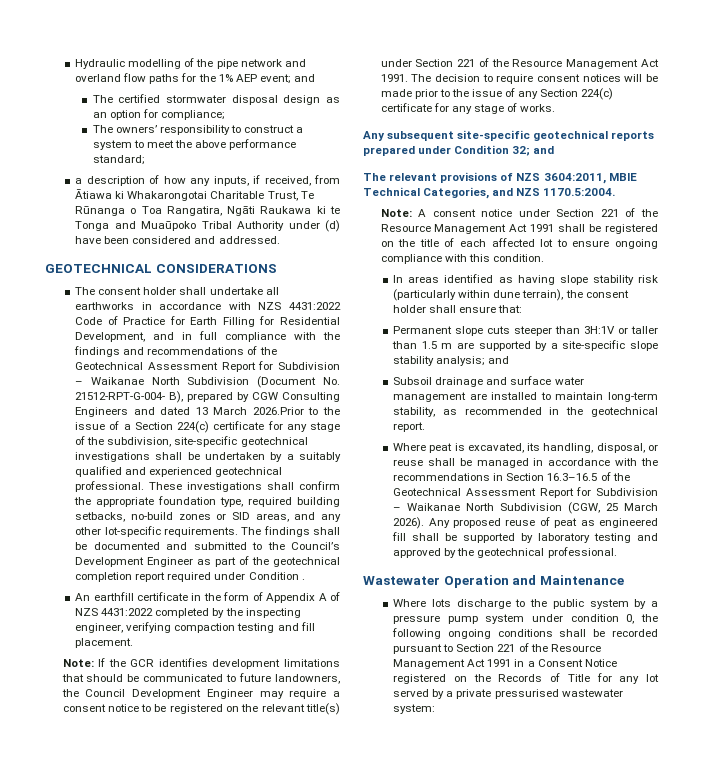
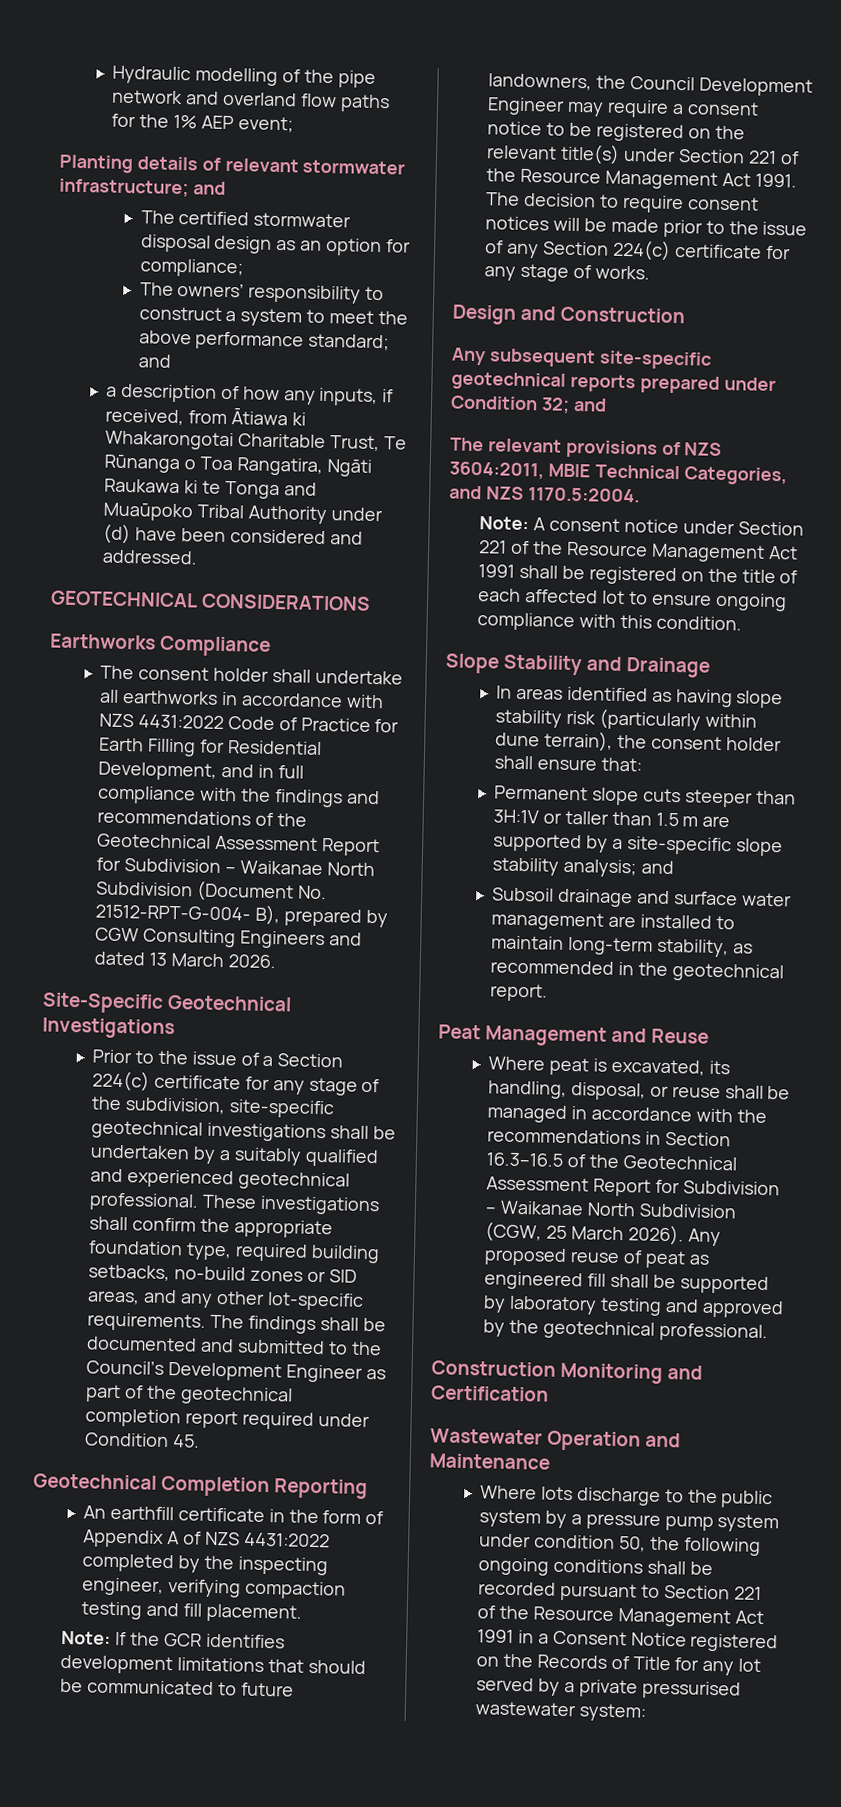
(291, 79) none -> [59,154,406,175] [59,178,189,198] // Planting details of relevant stormwater infrastructure;
(145, 160) none -> [137,354,171,368] and
(277, 268) none -> [50,633,272,657] // Earthworks Compliance
[252,407,304,415] 2026.Prior -> [227,954,276,969] [42,992,293,1014] [42,1017,175,1040] [92,1049,133,1064] 2026. // Site-Specific Geotechnical Investigations // Prior
[301,579,305,580] . -> [173,1434,201,1448] [33,1473,369,1500] 45. // Geotechnical Completion Reporting
(556, 108) none -> [452,304,686,325] // Design and Construction
(544, 258) none -> [445,653,711,678] // Slope Stability and Drainage
(426, 427) none -> [438,1024,710,1047] // Peat Management and Reuse
(617, 552) none -> [431,1360,704,1384] [431,1385,549,1402] // Construction Monitoring and Certification
[626,614,635,624] 0, -> [618,1536,646,1552] 50,

